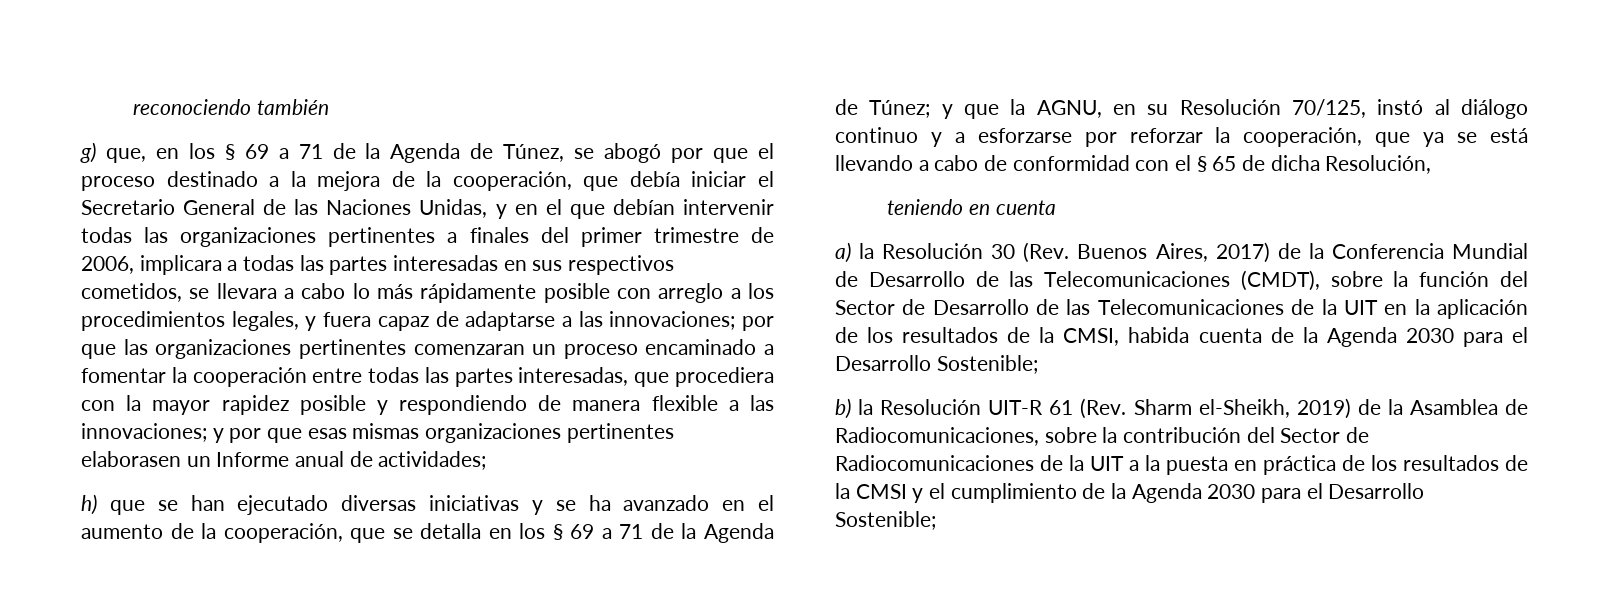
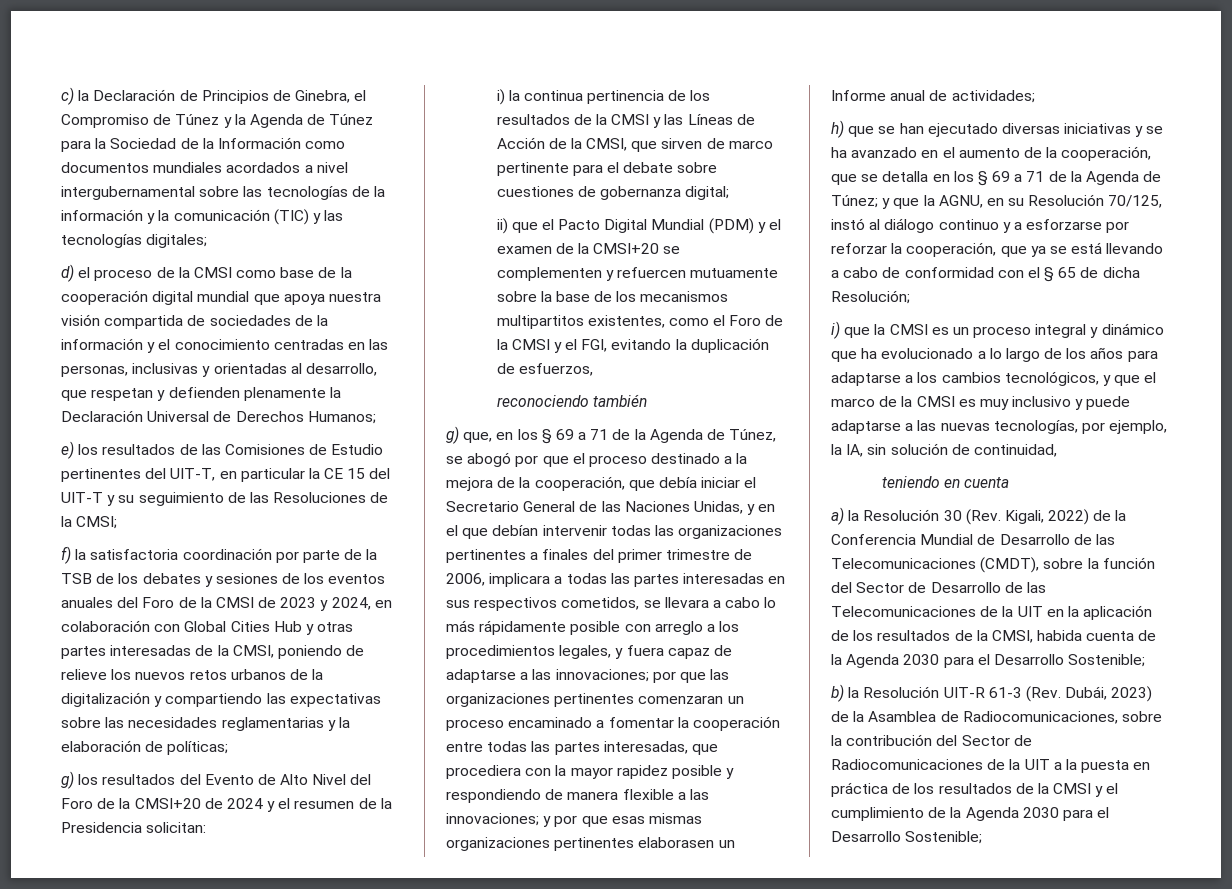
(133, 107) none -> [61,87,367,105] [61,114,374,128] [61,137,346,152] [61,162,348,173] [61,186,385,200] [61,209,344,225] [61,234,208,248] [61,264,352,282] [61,290,381,305] [61,314,328,329] [61,338,389,353] [61,363,377,377] [61,387,341,401] [61,410,376,424] [61,441,384,459] [61,468,391,482] [61,492,389,506] [61,516,118,529] [61,546,378,564] [61,573,386,587] [61,597,392,611] [61,620,354,635] [61,645,365,659] [61,669,324,680] [61,692,381,707] [61,717,350,731] [61,740,229,755] [61,771,372,789] [61,798,392,812] [61,822,207,833] [496,89,711,105] [496,114,755,128] [496,137,773,152] [496,162,718,176] [496,186,730,200] [496,218,782,234] [496,243,681,254] [496,267,779,281] [496,291,729,302] [496,315,784,329] [496,338,769,353] [496,363,593,376] c) la Declaración de Principios de Ginebra, el Compromiso de Túnez y la Agenda de Túnez para la Sociedad de la Información como documentos mundiales acordados a nivel intergubernamental sobre las tecnologías de la información y la comunicación (TIC) y las tecnologías digitales; // d) el proceso de la CMSI como base de la cooperación digital mundial que apoya nuestra visión compartida de sociedades de la información y el conocimiento centradas en las personas, inclusivas y orientadas al desarrollo, que respetan y defienden plenamente la Declaración Universal de Derechos Humanos; // e) los resultados de las Comisiones de Estudio pertinentes del UIT-T, en particular la CE 15 del UIT-T y su seguimiento de las Resoluciones de la CMSI; // f) la satisfactoria coordinación por parte de la TSB de los debates y sesiones de los eventos anuales del Foro de la CMSI de 2023 y 2024, en colaboración con Global Cities Hub y otras partes interesadas de la CMSI, poniendo de relieve los nuevos retos urbanos de la digitalización y compartiendo las expectativas sobre las necesidades reglamentarias y la elaboración de políticas; // g) los resultados del Evento de Alto Nivel del Foro de la CMSI+20 de 2024 y el resumen de la Presidencia solicitan: // i) la continua pertinencia de los resultados de la CMSI y las Líneas de Acción de la CMSI, que sirven de marco pertinente para el debate sobre cuestiones de gobernanza digital; // ii) que el Pacto Digital Mundial (PDM) y el examen de la CMSI+20 se complementen y refuercen mutuamente sobre la base de los mecanismos multipartitos existentes, como el Foro de la CMSI y el FGI, evitando la duplicación de esfuerzos, //
[1325,155,1432,174] Resolución, -> [831,290,910,304] [831,321,1164,339] [831,347,1158,362] [831,371,1157,386] [831,396,1131,410] [831,420,1168,434] [831,443,1057,457] Resolución; // i) que la CMSI es un proceso integral y dinámico que ha evolucionado a lo largo de los años para adaptarse a los cambios tecnológicos, y que el marco de la CMSI es muy inclusivo y puede adaptarse a las nuevas tecnologías, por ejemplo, la IA, sin solución de continuidad,
[1077,242,1270,263] Buenos Aires, 2017) -> [1004,509,1090,525] Kigali, 2022)
[1049,398,1351,419] 61 (Rev. Sharm el-Sheikh, 2019) -> [988,686,1153,702] 61-3 (Rev. Dubái, 2023)

